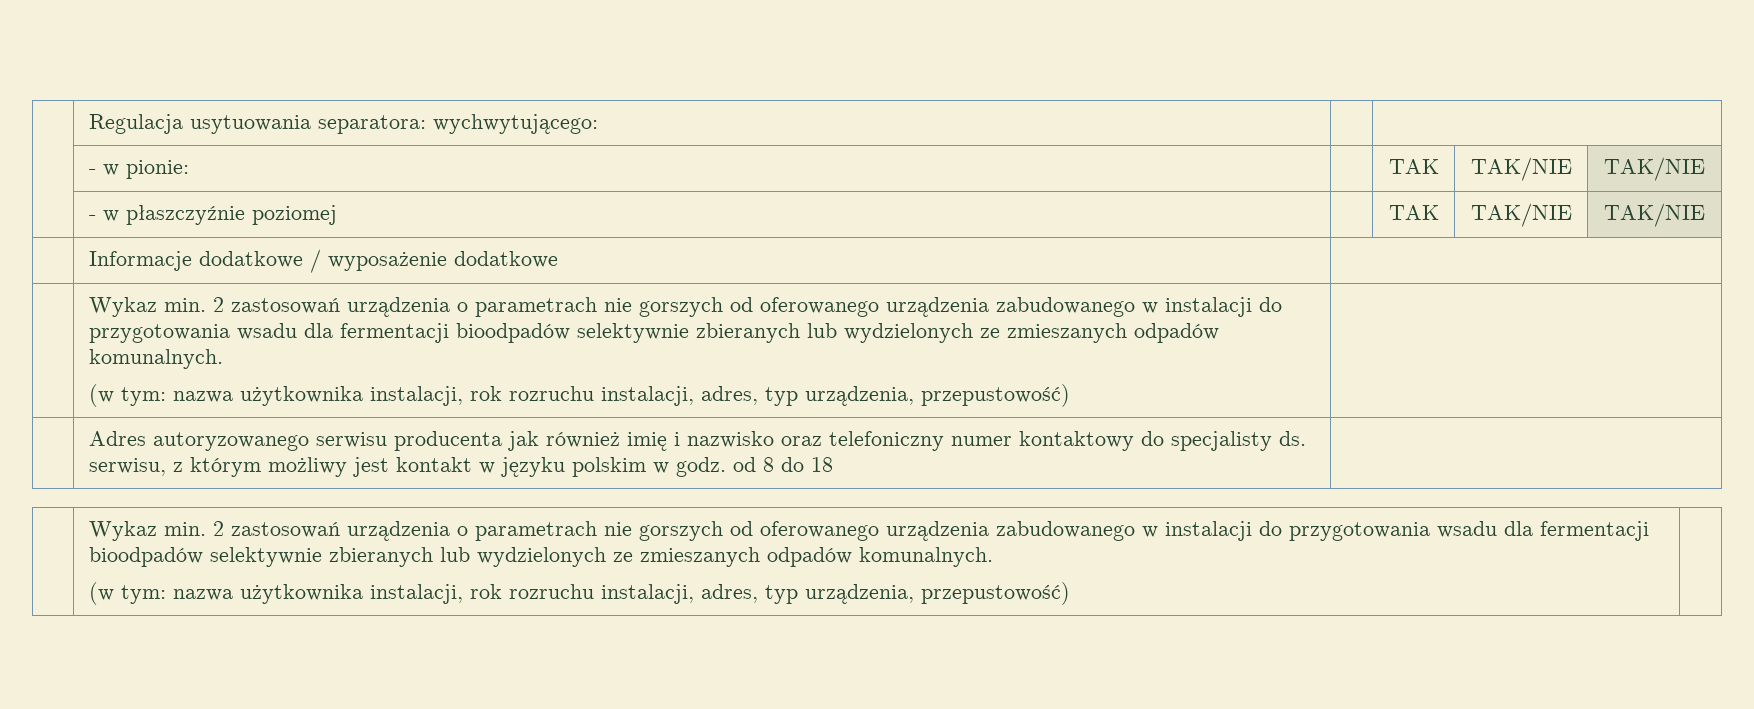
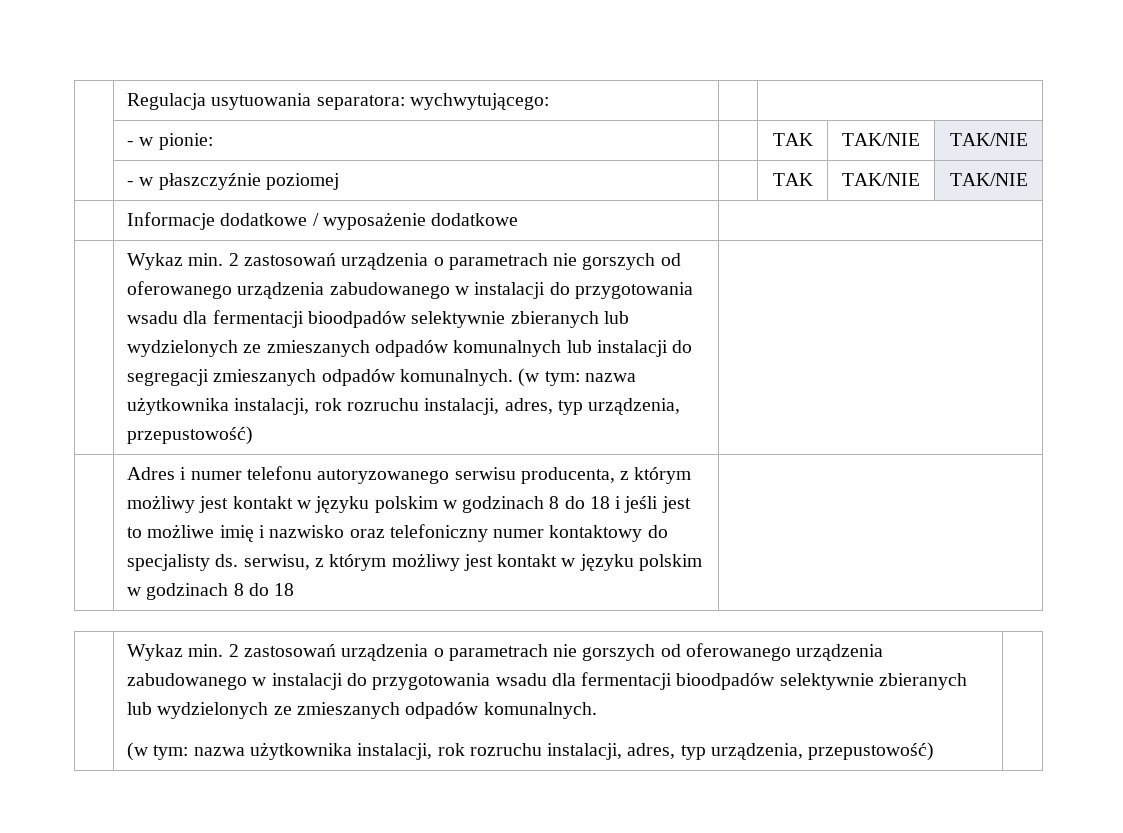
[88,349,223,369] komunalnych. // -> [453,340,693,357] [127,369,514,386] komunalnych lub instalacji do segregacji zmieszanych odpadów komunalnych.
[152,431,620,451] autoryzowanego serwisu producenta jak również -> [180,466,692,484] [127,495,691,513] [127,524,215,538] i numer telefonu autoryzowanego serwisu producenta, z którym możliwy jest kontakt w języku polskim w godzinach 8 do 18 i jeśli jest to możliwe
[675,457,756,477] godz. od -> [146,583,229,600] godzinach

